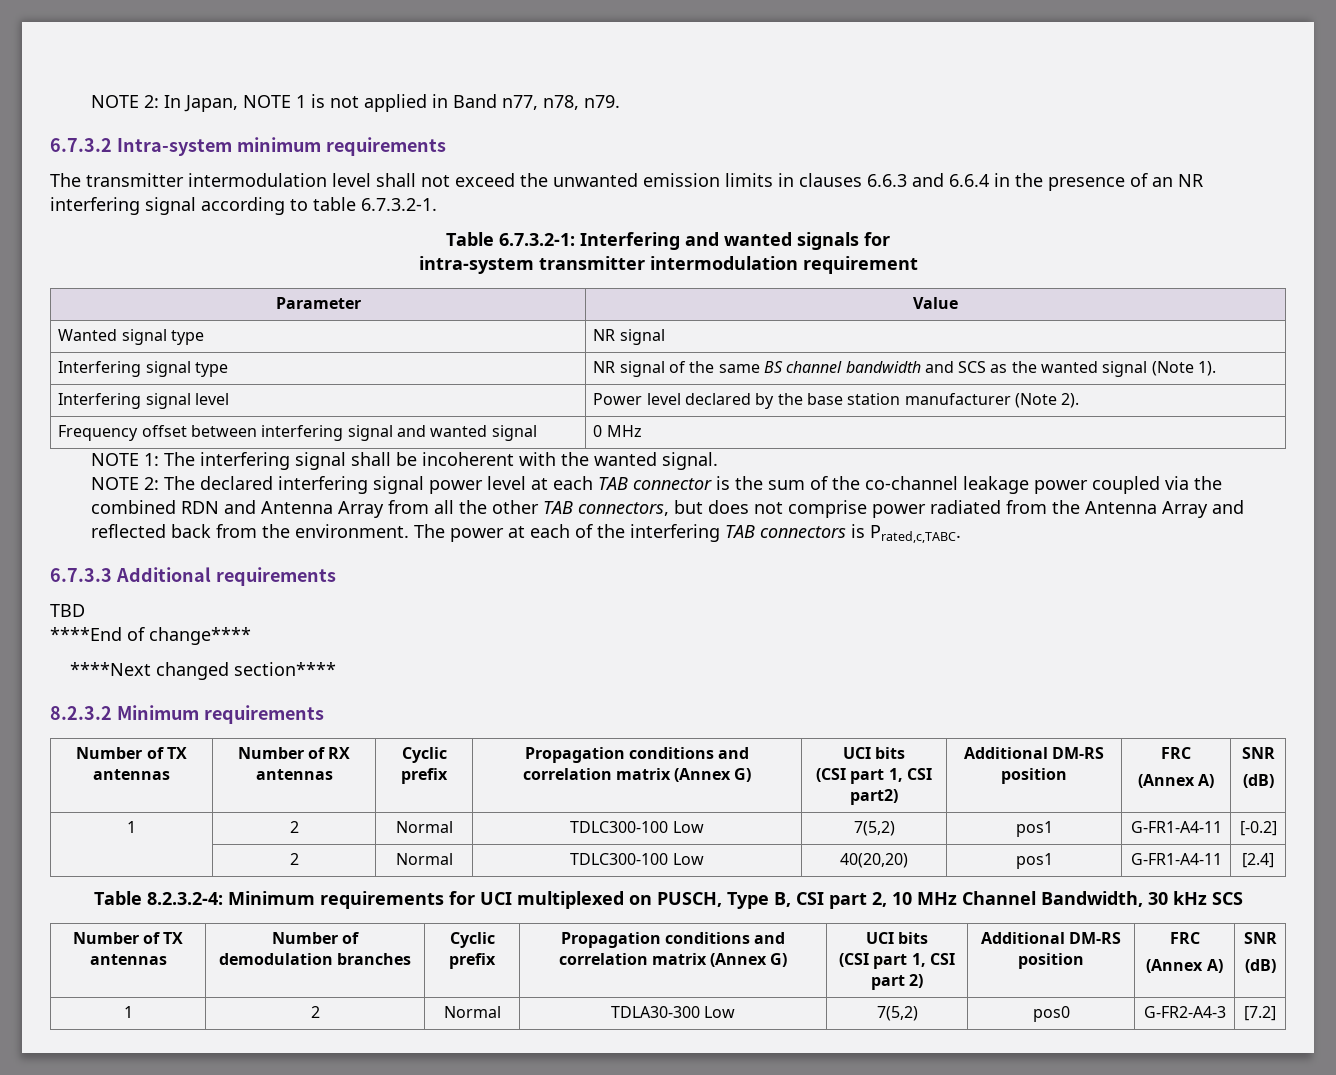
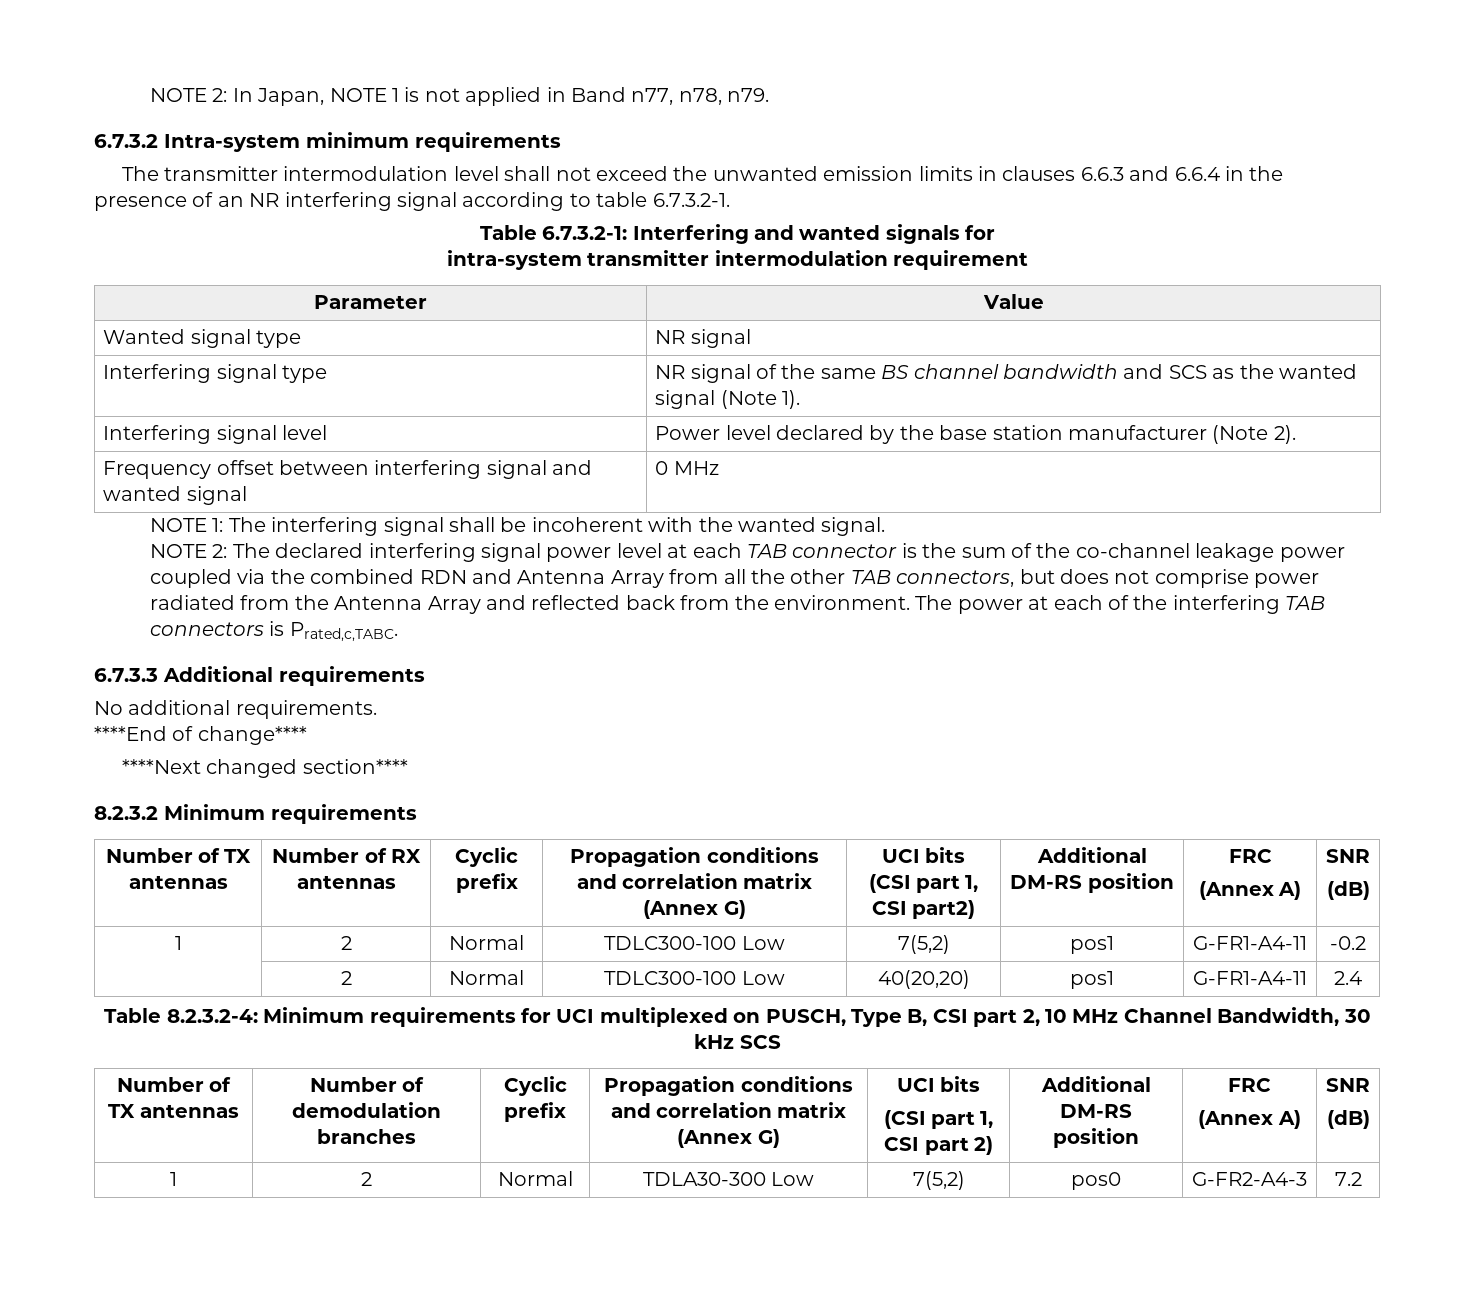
[50,604,85,617] TBD -> [94,700,377,719] No additional requirements.
[1239,821,1277,836] [-0.2] -> [1330,936,1366,950] -0.2
[1242,853,1274,868] [2.4] -> [1334,971,1362,985] 2.4
[1244,1006,1276,1021] [7.2] -> [1334,1172,1362,1186] 7.2

